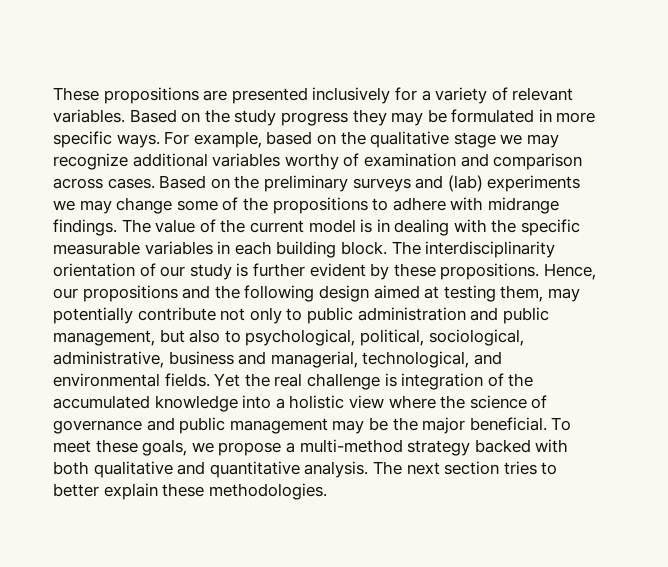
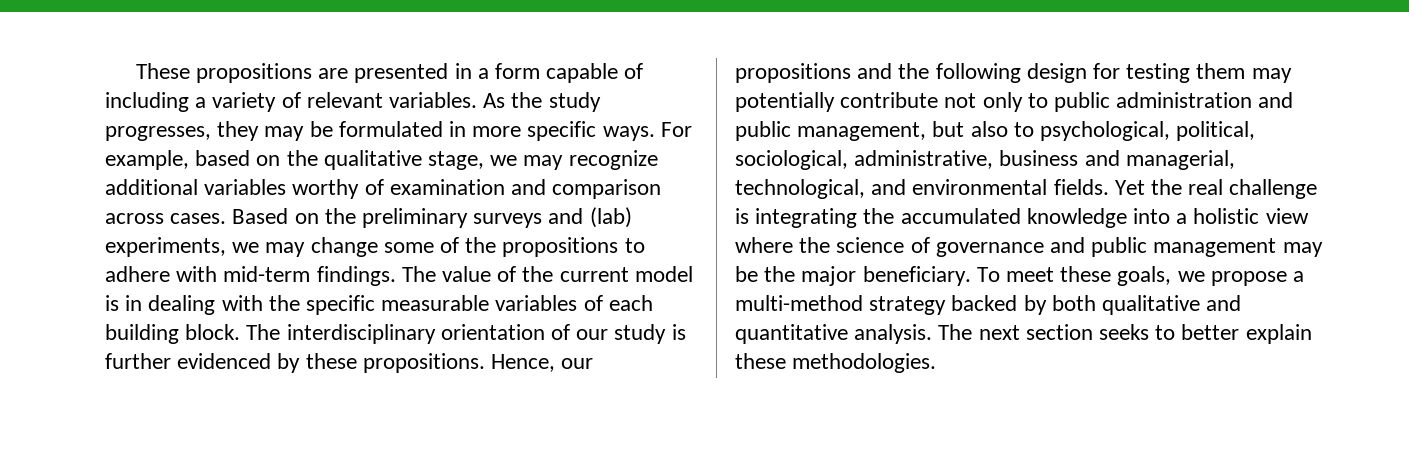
[312,87,417,104] inclusively for -> [454,63,644,83] [105,92,189,112] in a form capable of including
[129,109,201,123] Based on -> [483,93,506,108] As
[280,112,348,126] progress -> [105,126,211,141] progresses,
[453,132,496,148] stage -> [428,151,485,170] stage,
[487,175,581,192] experiments -> [105,237,226,257] experiments,
[487,197,559,214] midrange -> [223,266,311,282] mid-term
[217,241,231,254] in -> [583,295,603,311] of
[425,241,556,258] interdisciplinarity -> [286,324,436,344] interdisciplinary
[309,263,366,277] evident -> [177,353,272,369] evidenced
[373,285,544,302] aimed at testing them, -> [1093,63,1246,83] for testing them
[401,373,504,390] integration of -> [755,208,858,228] integrating
[469,417,547,431] beneficial. -> [862,266,971,286] beneficiary.
[535,439,569,453] with -> [1023,295,1047,315] by
[503,461,537,475] tries -> [1099,324,1150,340] seeks

